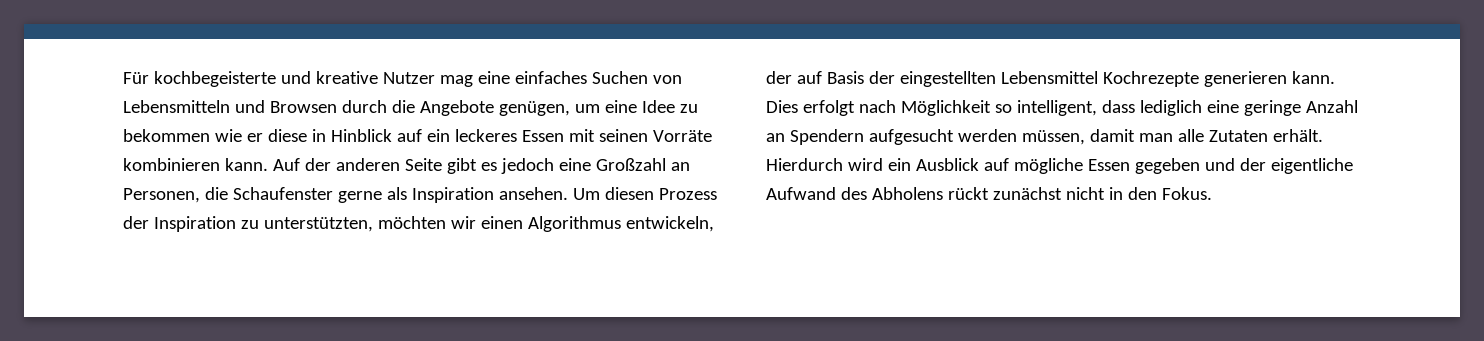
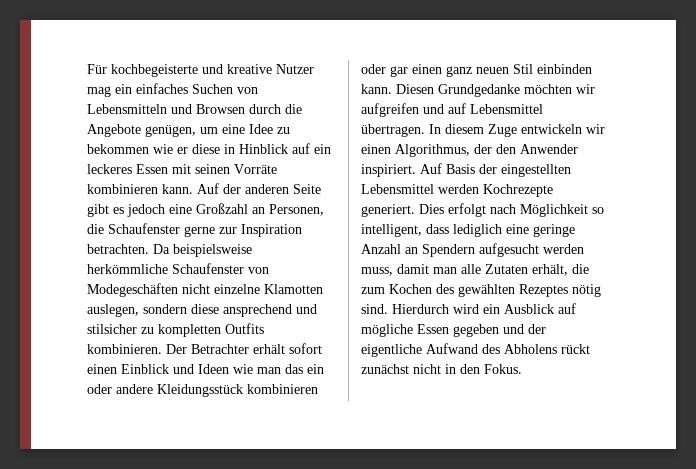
[477,71,510,84] eine -> [115,84,132,94] ein
[386,187,717,203] [123,216,714,232] [766,71,822,84] als Inspiration ansehen. Um diesen Prozess der Inspiration zu unterstützten, möchten wir einen Algorithmus entwickeln, der auf -> [219,224,302,237] [87,244,252,257] [87,263,269,274] [87,283,323,297] [87,304,317,317] [87,323,264,337] [87,343,322,354] [87,364,324,374] [87,384,318,397] [361,64,592,77] [361,84,595,97] [361,103,543,117] [361,124,605,137] [361,144,578,157] [361,163,442,177] zur Inspiration betrachten. Da beispielsweise herkömmliche Schaufenster von Modegeschäften nicht einzelne Klamotten auslegen, sondern diese ansprechend und stilsicher zu kompletten Outfits kombinieren. Der Betrachter erhält sofort einen Einblick und Ideen wie man das ein oder andere Kleidungsstück kombinieren oder gar einen ganz neuen Stil einbinden kann. Diesen Grundgedanke möchten wir aufgreifen und auf Lebensmittel übertragen. In diesem Zuge entwickeln wir einen Algorithmus, der den Anwender inspiriert. Auf
[1102,71,1335,87] Kochrezepte generieren kann. -> [438,184,553,197] [361,204,415,217] werden Kochrezepte generiert.
[1021,130,1085,145] müssen, -> [361,267,393,276] muss,
[1272,129,1323,142] erhält. -> [532,264,589,276] [361,284,601,297] [361,304,388,314] erhält, die zum Kochen des gewählten Rezeptes nötig sind.

